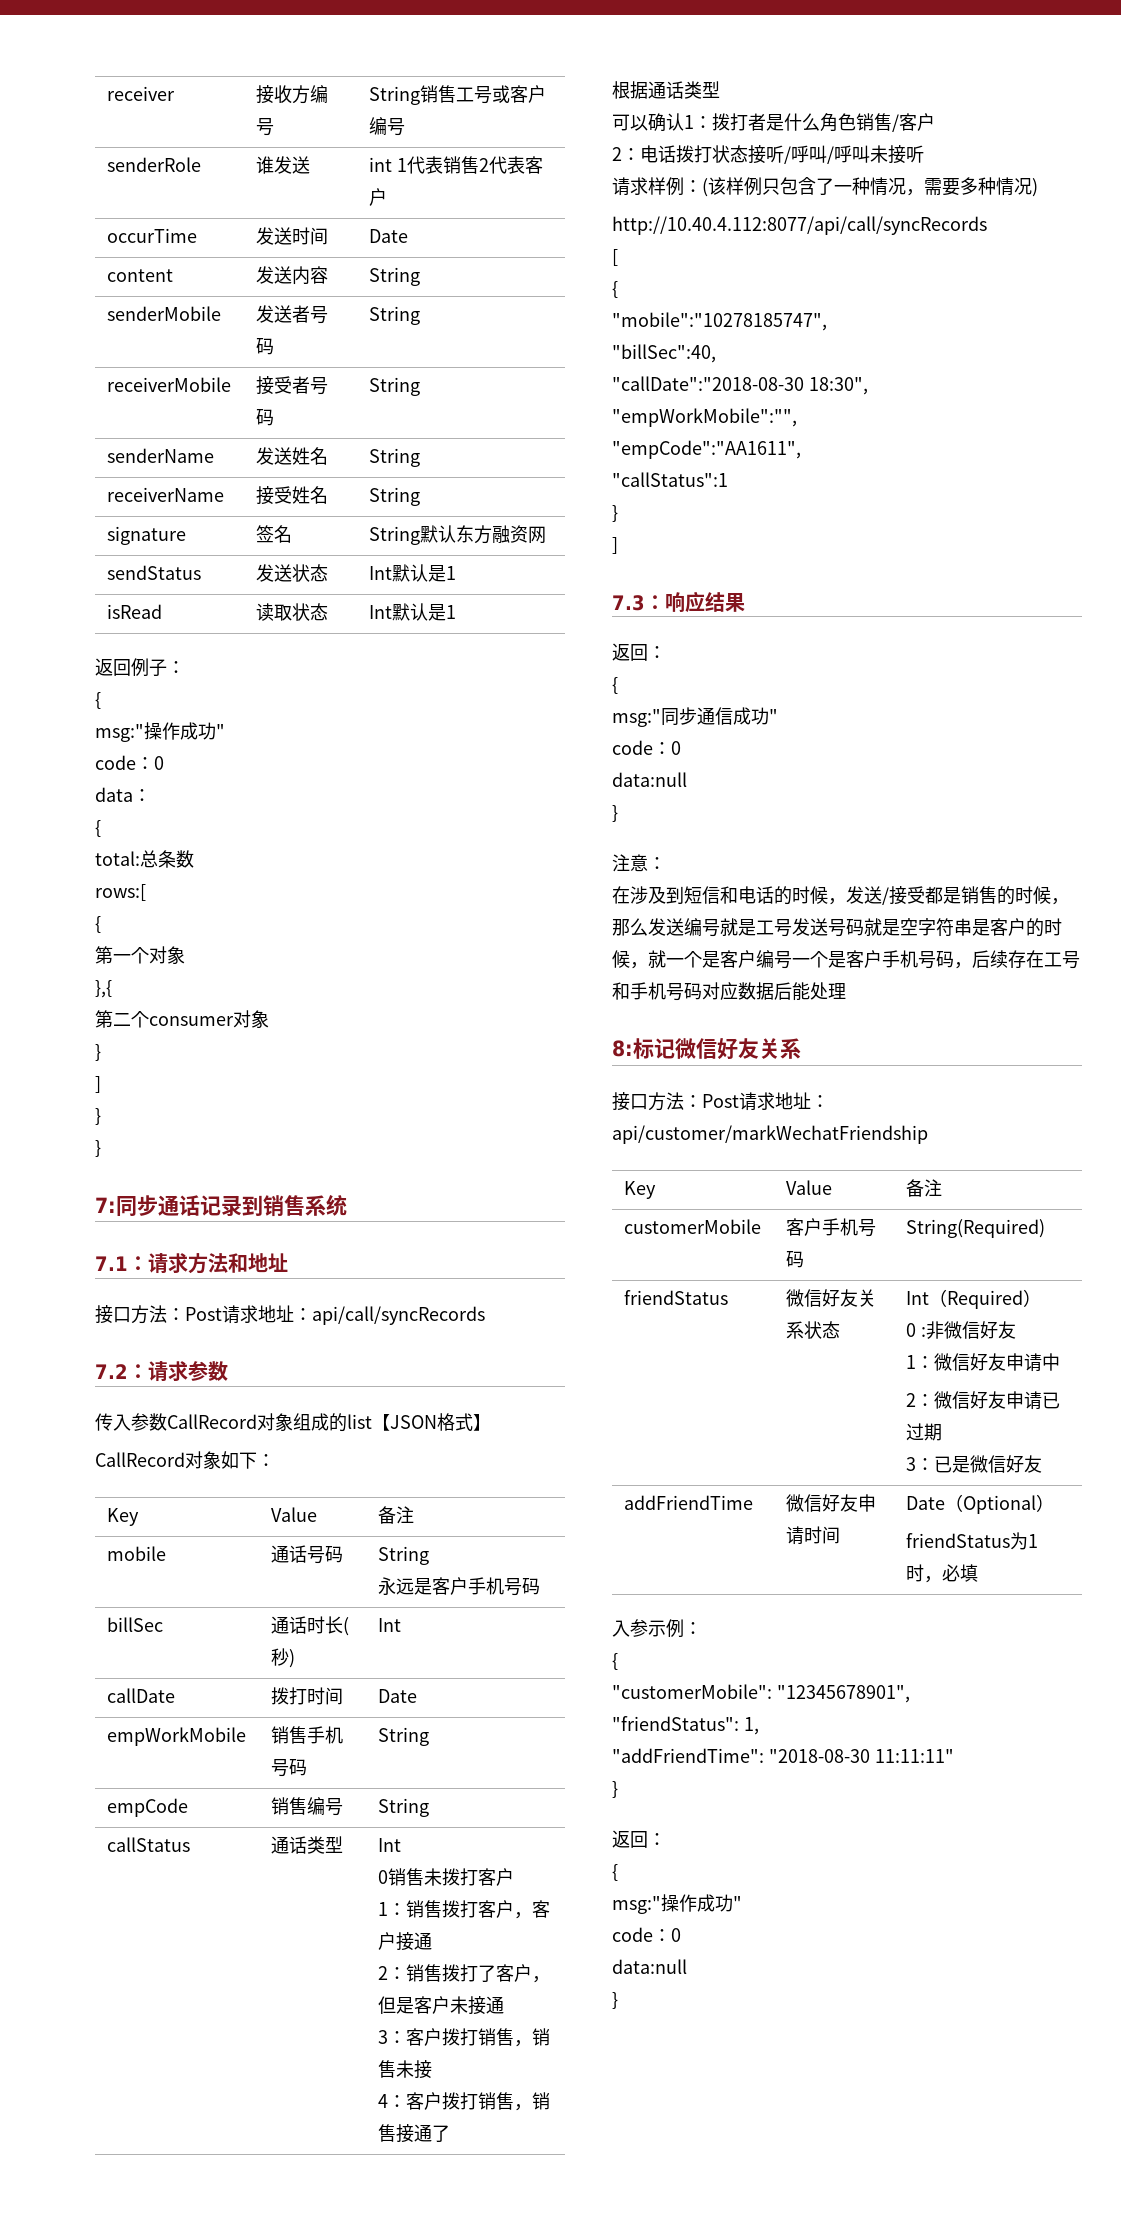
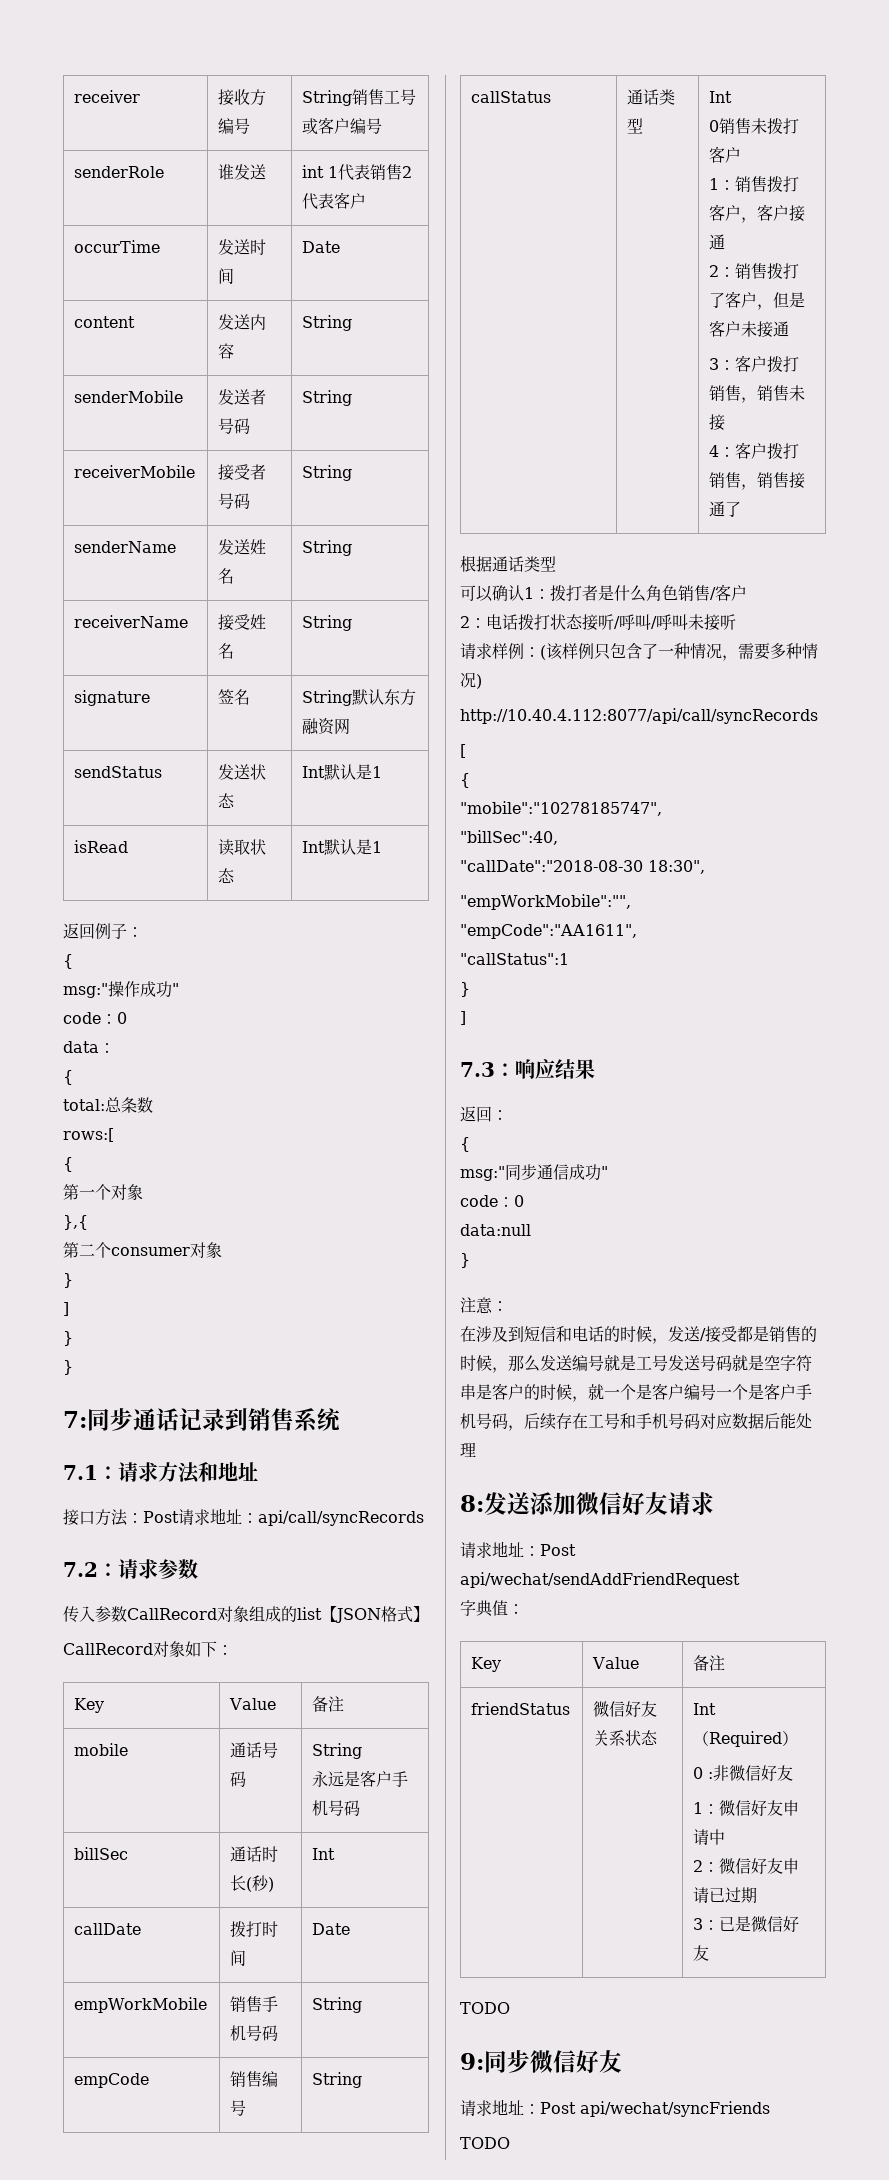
[633,1038,801,1060] [612,1092,829,1111] [612,1125,928,1144] [624,1181,657,1199] [786,1180,833,1195] [906,1179,943,1197] [624,1219,762,1234] [786,1218,877,1237] [786,1251,805,1268] [906,1219,1046,1238] 标记微信好友关系 // 接口方法：Post请求地址：api/customer/markWechatFriendship // Key | Value | 备注 // customerMobile | 客户手机号码 | String(Required) -> [484,1492,714,1515] [460,1541,576,1558] [460,1572,740,1588] [460,1600,524,1617] [471,1657,502,1672] [592,1657,640,1669] [693,1655,726,1671] 发送添加微信好友请求 // 请求地址：Post api/wechat/sendAddFriendRequest // 字典值： // Key | Value | 备注
[624,1495,754,1510] [786,1494,877,1512] [786,1526,841,1545] [906,1494,1055,1514] [906,1532,1039,1550] [906,1564,979,1583] [612,1619,702,1638] [612,1653,618,1670] [612,1684,910,1703] [612,1716,759,1735] [612,1748,954,1763] [612,1781,618,1798] [612,1830,666,1848] [612,1864,618,1881] [612,1894,742,1914] [612,1927,681,1942] [612,1959,687,1974] [612,1992,618,2009] // addFriendTime | 微信好友申请时间 | Date（Optional） // friendStatus为1时，必填 // 入参示例： // { // "customerMobile": "12345678901", // "friendStatus": 1, // "addFriendTime": "2018-08-30 11:11:11" // } // 返回： // { // msg:"操作成功" // code：0 // data:null // } -> [460,2002,510,2014] [460,2050,622,2073] [460,2099,770,2117] [460,2137,510,2149] // TODO // 9:同步微信好友 // 请求地址：Post api/wechat/syncFriends // TODO

